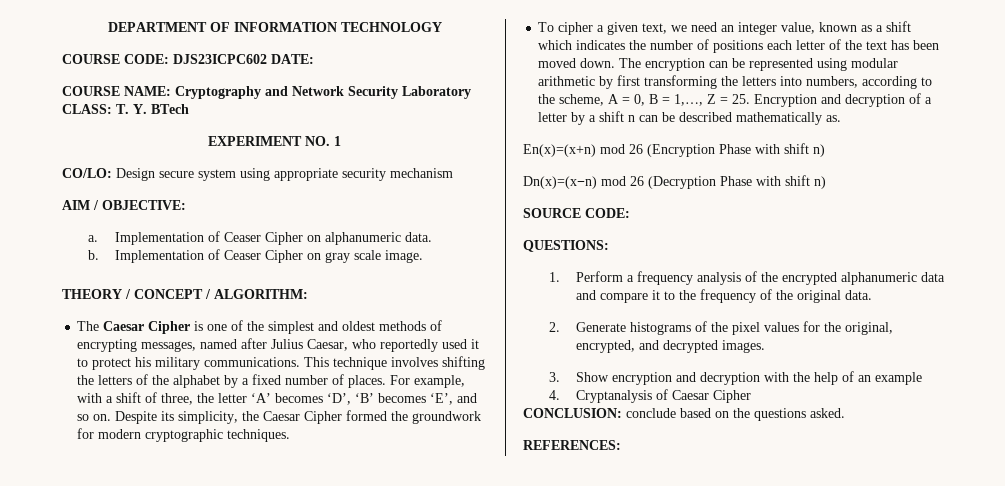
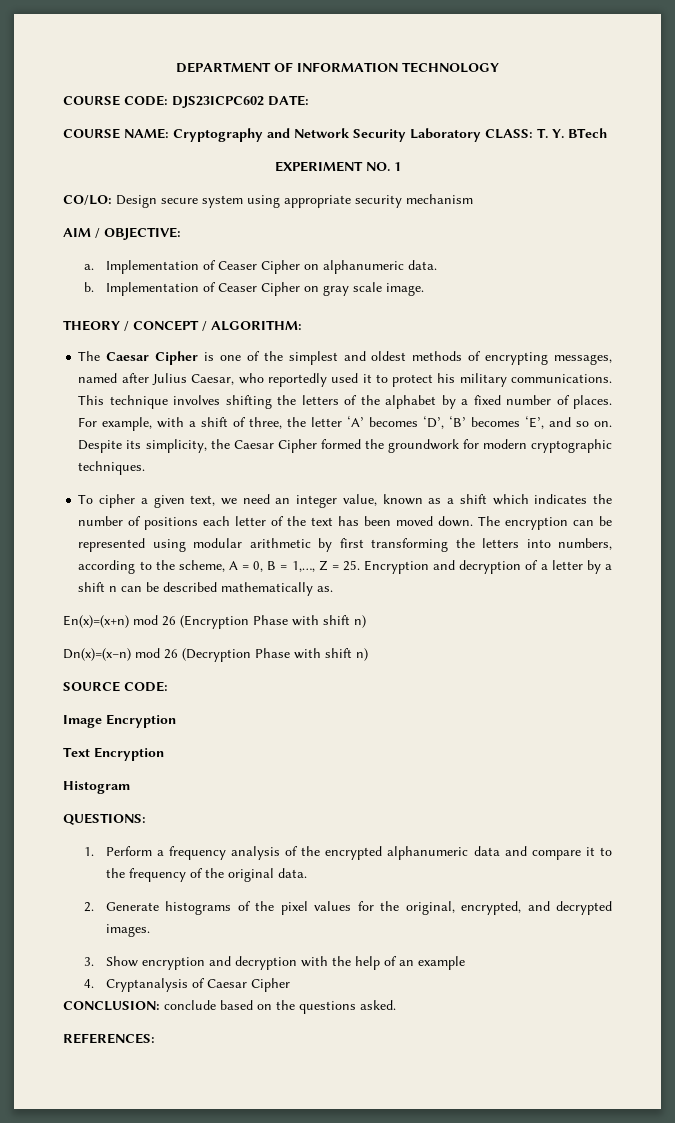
(630, 213) none -> [63,714,176,728] [63,747,164,761] [63,781,130,794] // Image Encryption // Text Encryption // Histogram

